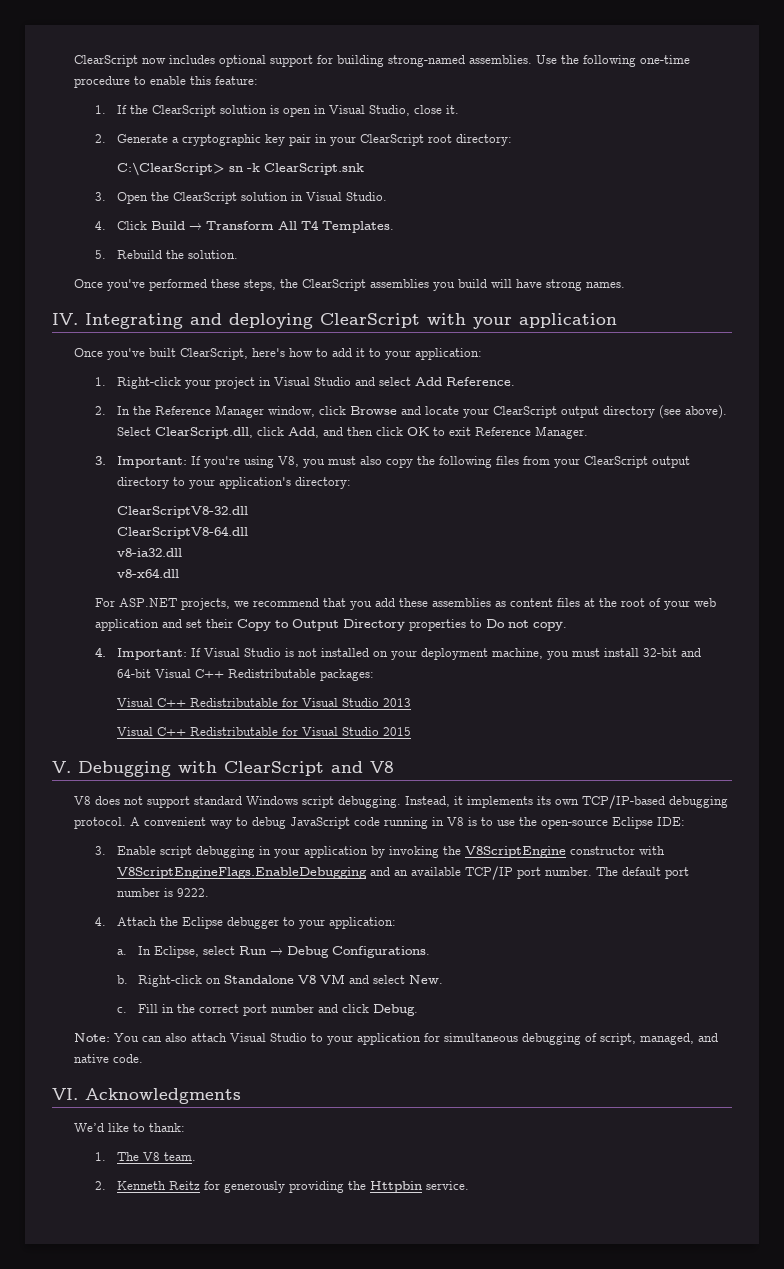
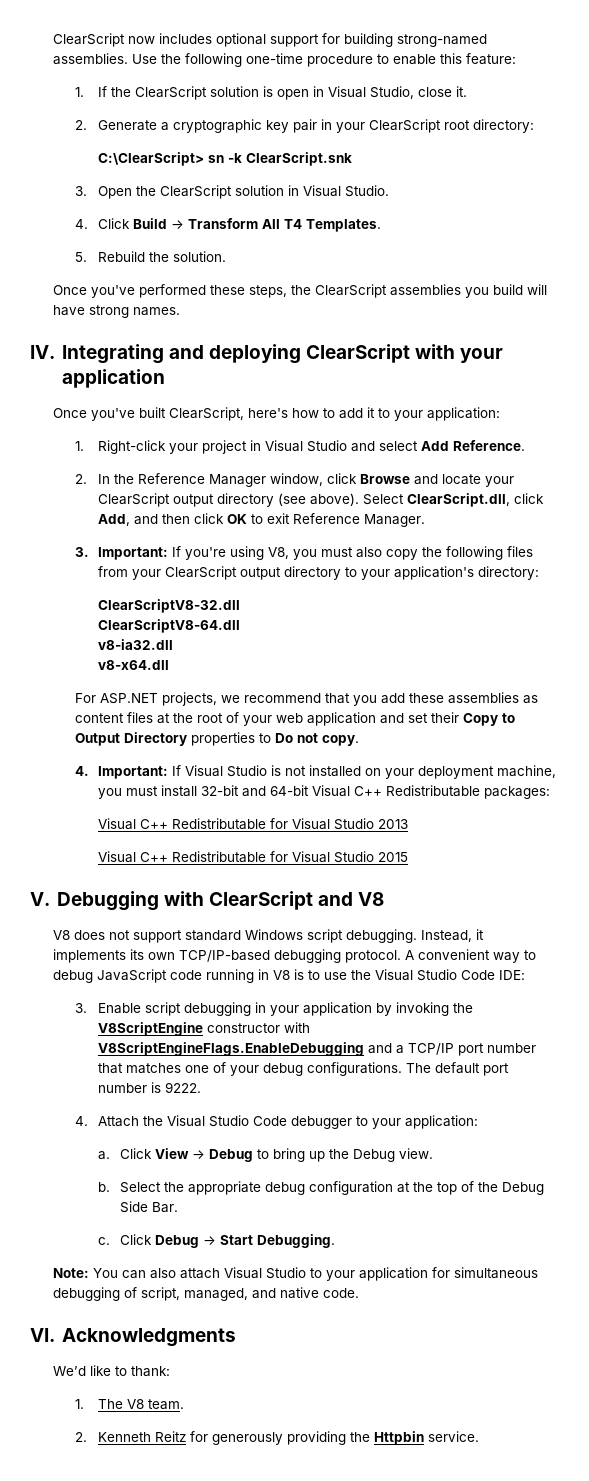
[540,817,653,829] open-source Eclipse -> [374,969,495,981] Visual Studio Code
[393,866,592,880] an available TCP/IP port number. -> [395,1043,536,1056] [97,1062,402,1076] a TCP/IP port number that matches one of your debug configurations.
[181,917,223,929] Eclipse -> [166,1115,287,1127] Visual Studio Code
[138,946,431,958] [116,974,444,987] [116,1004,419,1016] In Eclipse, select Run → Debug Configurations. // b. Right-click on Standalone V8 VM and select New. // c. Fill in the correct port number and click Debug. -> [120,1148,434,1162] [97,1181,545,1195] [120,1201,179,1213] [97,1234,336,1248] Click View → Debug to bring up the Debug view. // b. Select the appropriate debug configuration at the top of the Debug Side Bar. // c. Click Debug → Start Debugging.

